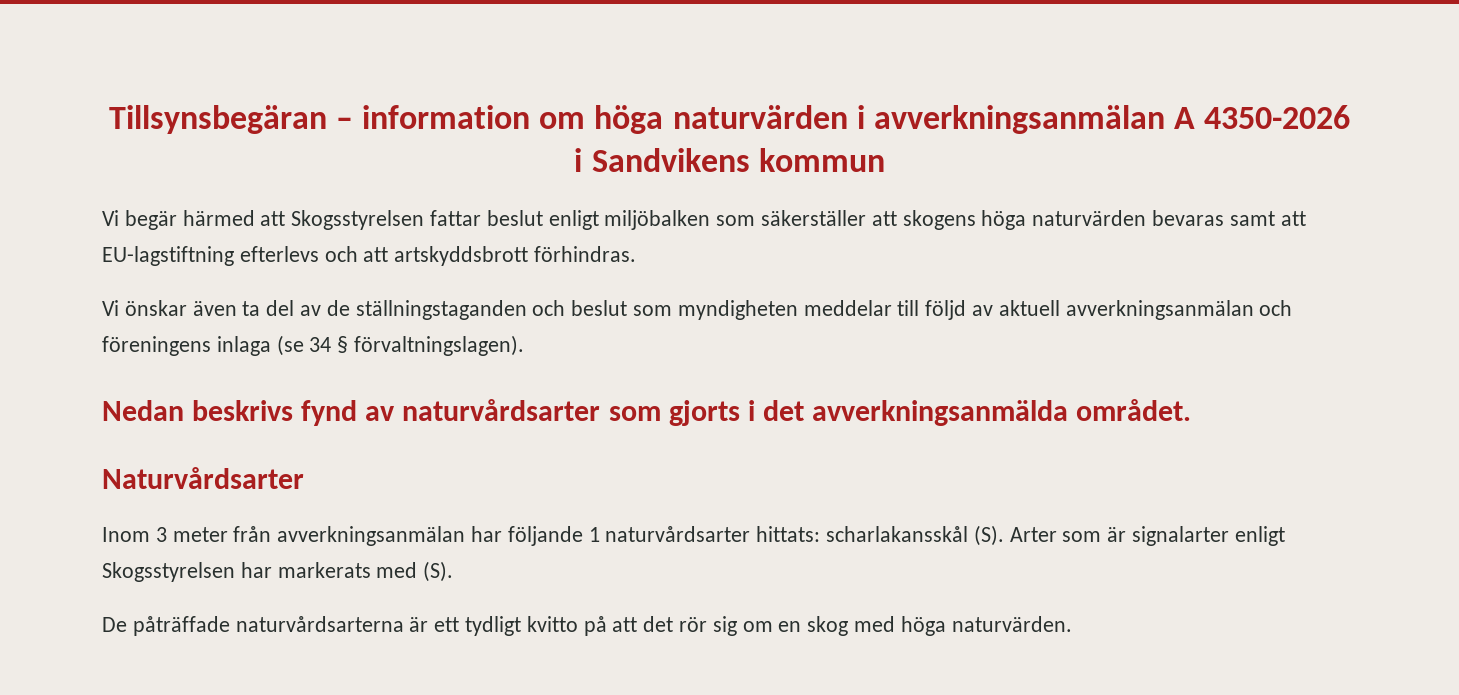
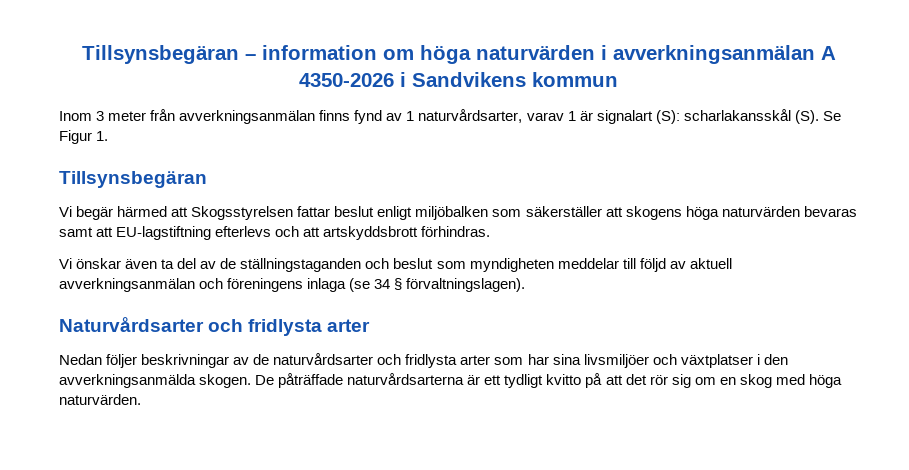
(885, 160) none -> [59,109,841,124] [59,130,109,144] [59,171,207,188] // Inom 3 meter från avverkningsanmälan finns fynd av 1 naturvårdsarter, varav 1 är signalart (S): scharlakansskål (S). Se Figur 1. // Tillsynsbegäran
[102,399,1191,426] [102,467,304,489] [102,525,1285,546] [102,561,454,582] Nedan beskrivs fynd av naturvårdsarter som gjorts i det avverkningsanmälda området. // Naturvårdsarter // Inom 3 meter från avverkningsanmälan har följande 1 naturvårdsarter hittats: scharlakansskål (S). Arter som är signalarter enligt Skogsstyrelsen har markerats med (S). // -> [59,317,371,336] [59,353,788,368] [59,374,252,388] Naturvårdsarter och fridlysta arter // Nedan följer beskrivningar av de naturvårdsarter och fridlysta arter som har sina livsmiljöer och växtplatser i den avverkningsanmälda skogen.

